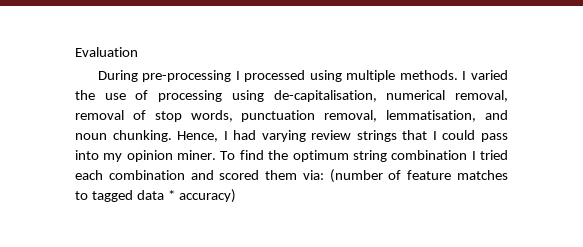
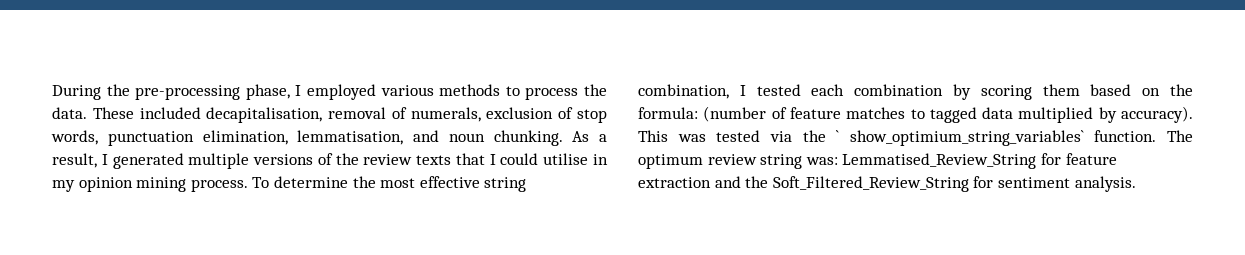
[75,47,138,57] [97,70,509,82] [75,90,508,102] [75,110,124,120] Evaluation // During pre-processing I processed using multiple methods. I varied the use of processing using de-capitalisation, numerical removal, removal -> [52,84,608,100] [52,107,554,123] During the pre-processing phase, I employed various methods to process the data. These included decapitalisation, removal of numerals, exclusion
[324,110,378,122] removal, -> [202,130,288,145] elimination,
[177,130,509,142] [75,150,509,162] [75,170,324,180] Hence, I had varying review strings that I could pass into my opinion miner. To find the optimum string combination I tried each combination and scored them via: -> [572,131,607,142] [52,153,608,169] [52,176,527,192] [638,84,1193,100] [638,107,698,119] As a result, I generated multiple versions of the review texts that I could utilise in my opinion mining process. To determine the most effective string combination, I tested each combination by scoring them based on the formula:
[167,189,236,203] * accuracy) -> [1018,106,1193,123] [638,130,1193,146] [638,153,1117,169] [638,176,1136,192] multiplied by accuracy). This was tested via the ` show_optimium_string_variables` function. The optimum review string was: Lemmatised_Review_String for feature extraction and the Soft_Filtered_Review_String for sentiment analysis.

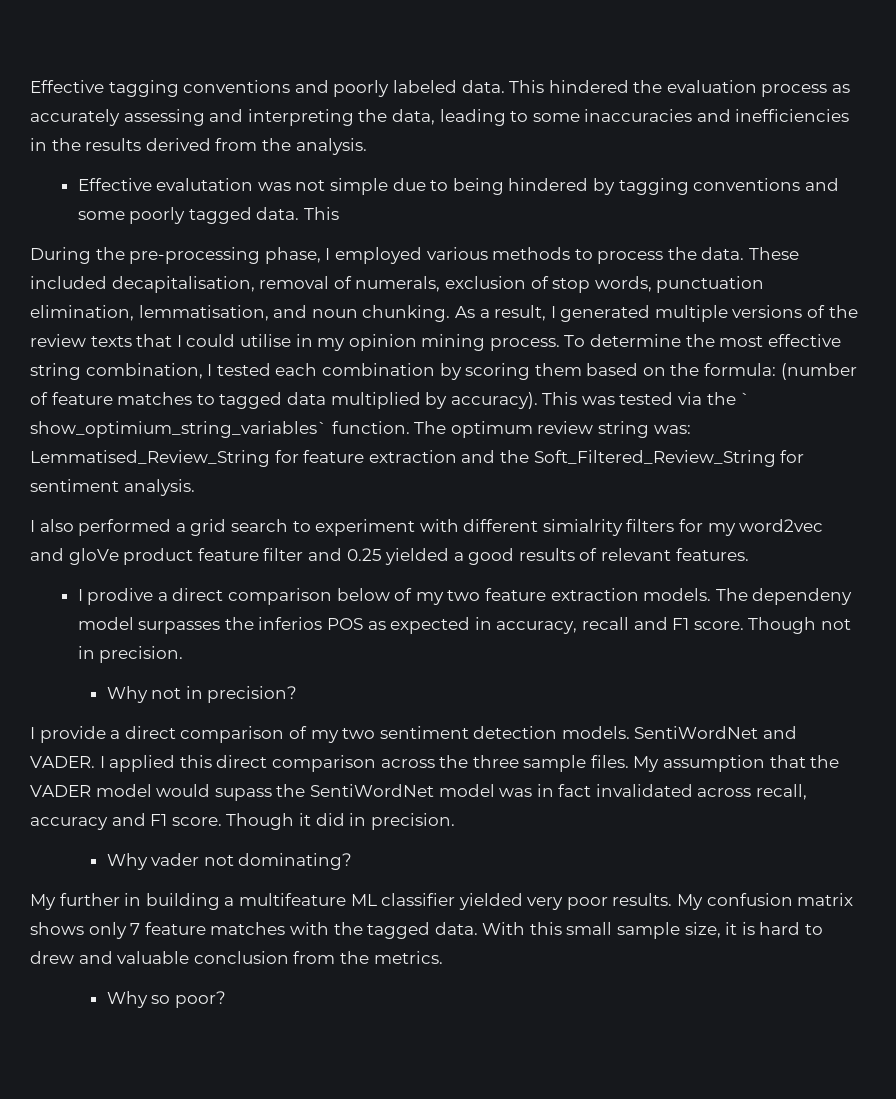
(52, 92) none -> [30,80,851,97] [30,109,850,126] [30,138,367,155] [77,178,839,195] [77,207,340,224] Effective tagging conventions and poorly labeled data. This hindered the evaluation process as accurately assessing and interpreting the data, leading to some inaccuracies and inefficiencies in the results derived from the analysis. // Effective evalutation was not simple due to being hindered by tagging conventions and some poorly tagged data. This //
(1136, 184) none -> [30,519,824,536] [30,548,749,565] [77,588,853,605] [77,617,851,634] [77,646,184,663] [106,686,298,703] [30,726,798,743] [30,755,840,772] [30,784,808,801] [30,813,455,830] [106,853,353,870] [30,893,854,910] [30,922,824,939] [30,951,443,964] [106,991,226,1008] // I also performed a grid search to experiment with different simialrity filters for my word2vec and gloVe product feature filter and 0.25 yielded a good results of relevant features. // I prodive a direct comparison below of my two feature extraction models. The dependeny model surpasses the inferios POS as expected in accuracy, recall and F1 score. Though not in precision. // Why not in precision? // I provide a direct comparison of my two sentiment detection models. SentiWordNet and VADER. I applied this direct comparison across the three sample files. My assumption that the VADER model would supass the SentiWordNet model was in fact invalidated across recall, accuracy and F1 score. Though it did in precision. // Why vader not dominating? // My further in building a multifeature ML classifier yielded very poor results. My confusion matrix shows only 7 feature matches with the tagged data. With this small sample size, it is hard to drew and valuable conclusion from the metrics. // Why so poor?

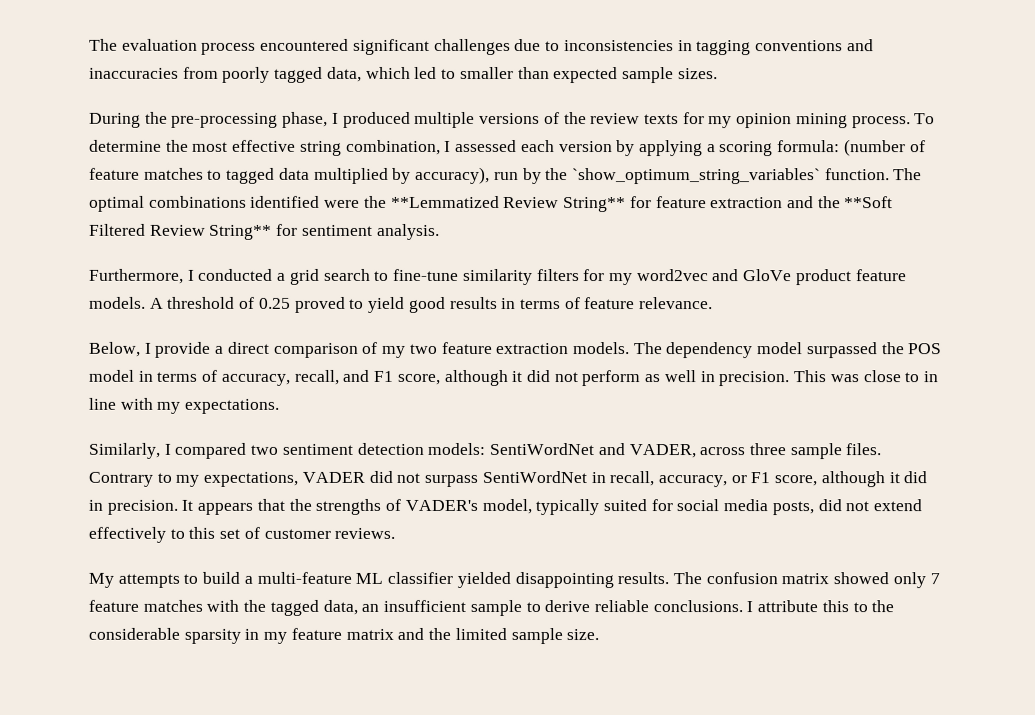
[30,80,851,97] [30,109,850,126] [30,138,367,155] [77,178,839,195] [77,207,340,224] Effective tagging conventions and poorly labeled data. This hindered the evaluation process as accurately assessing and interpreting the data, leading to some inaccuracies and inefficiencies in the results derived from the analysis. // Effective evalutation was not simple due to being hindered by tagging conventions and some poorly tagged data. This -> [89,38,874,56] [89,66,718,84] The evaluation process encountered significant challenges due to inconsistencies in tagging conventions and inaccuracies from poorly tagged data, which led to smaller than expected sample sizes.
[334,247,800,264] [30,276,765,293] [30,305,651,322] employed various methods to process the data. These included decapitalisation, removal of numerals, exclusion of stop words, punctuation elimination, lemmatisation, and noun chunking. As a result, I generated -> [342,111,411,128] produced
[136,334,313,347] that I could utilise in -> [682,112,705,125] for
[216,363,700,380] tested each combination by scoring them based on the -> [455,139,774,157] assessed each version by applying a scoring
[450,392,751,409] [30,421,691,438] [30,450,270,467] accuracy). This was tested via the ` show_optimium_string_variables` function. The optimum review string was: Lemmatised_Review_String -> [415,166,923,185] [89,195,627,213] accuracy), run by the `show_optimum_string_variables` function. The optimal combinations identified were the **Lemmatized Review String**
[533,450,776,467] Soft_Filtered_Review_String -> [844,196,894,209] [89,223,273,240] **Soft Filtered Review String**
[30,519,172,536] I also performed -> [89,268,274,284] Furthermore, I conducted
[315,519,623,536] experiment with different simialrity -> [393,268,533,286] fine-tune similarity
[68,548,119,565] gloVe -> [743,269,793,282] GloVe
[263,548,749,565] [77,588,853,605] [77,617,851,634] [77,646,184,663] [106,686,298,703] filter and 0.25 yielded a good results of relevant features. // I prodive a direct comparison below of my two feature extraction models. The dependeny model surpasses the inferios POS as expected in accuracy, recall and F1 score. Though not in precision. // Why not in precision? // -> [89,296,714,313] [89,341,141,357] models. A threshold of 0.25 proved to yield good results in terms of feature relevance. // Below,
(376, 733) none -> [441,341,943,359] [88,369,938,387] [88,397,280,414] [88,442,279,459] feature extraction models. The dependency model surpassed the POS model in terms of accuracy, recall, and F1 score, although it did not perform as well in precision. This was close to in line with my expectations. // Similarly, I compared two
[561,726,630,739] models. -> [427,442,486,455] models:
[30,755,840,772] [30,784,808,801] [30,813,455,830] [106,853,353,870] [30,893,704,910] VADER. I applied this direct comparison across the three sample files. My assumption that the VADER model would supass the SentiWordNet model was in fact invalidated across recall, accuracy and F1 score. Though it did in precision. // Why vader not dominating? // My further in building a multifeature ML classifier yielded very poor results. My -> [628,443,882,460] [88,470,928,488] [88,498,923,516] [88,526,396,543] [88,571,702,589] VADER, across three sample files. Contrary to my expectations, VADER did not surpass SentiWordNet in recall, accuracy, or F1 score, although it did in precision. It appears that the strengths of VADER's model, typically suited for social media posts, did not extend effectively to this set of customer reviews. // My attempts to build a multi-feature ML classifier yielded disappointing results. The
[30,922,84,935] shows -> [833,572,890,585] showed
[434,922,824,939] [30,951,443,964] [106,991,226,1008] data. With this small sample size, it is hard to drew and valuable conclusion from the metrics. // Why so poor? -> [322,599,895,617] [88,627,600,645] data, an insufficient sample to derive reliable conclusions. I attribute this to the considerable sparsity in my feature matrix and the limited sample size.

